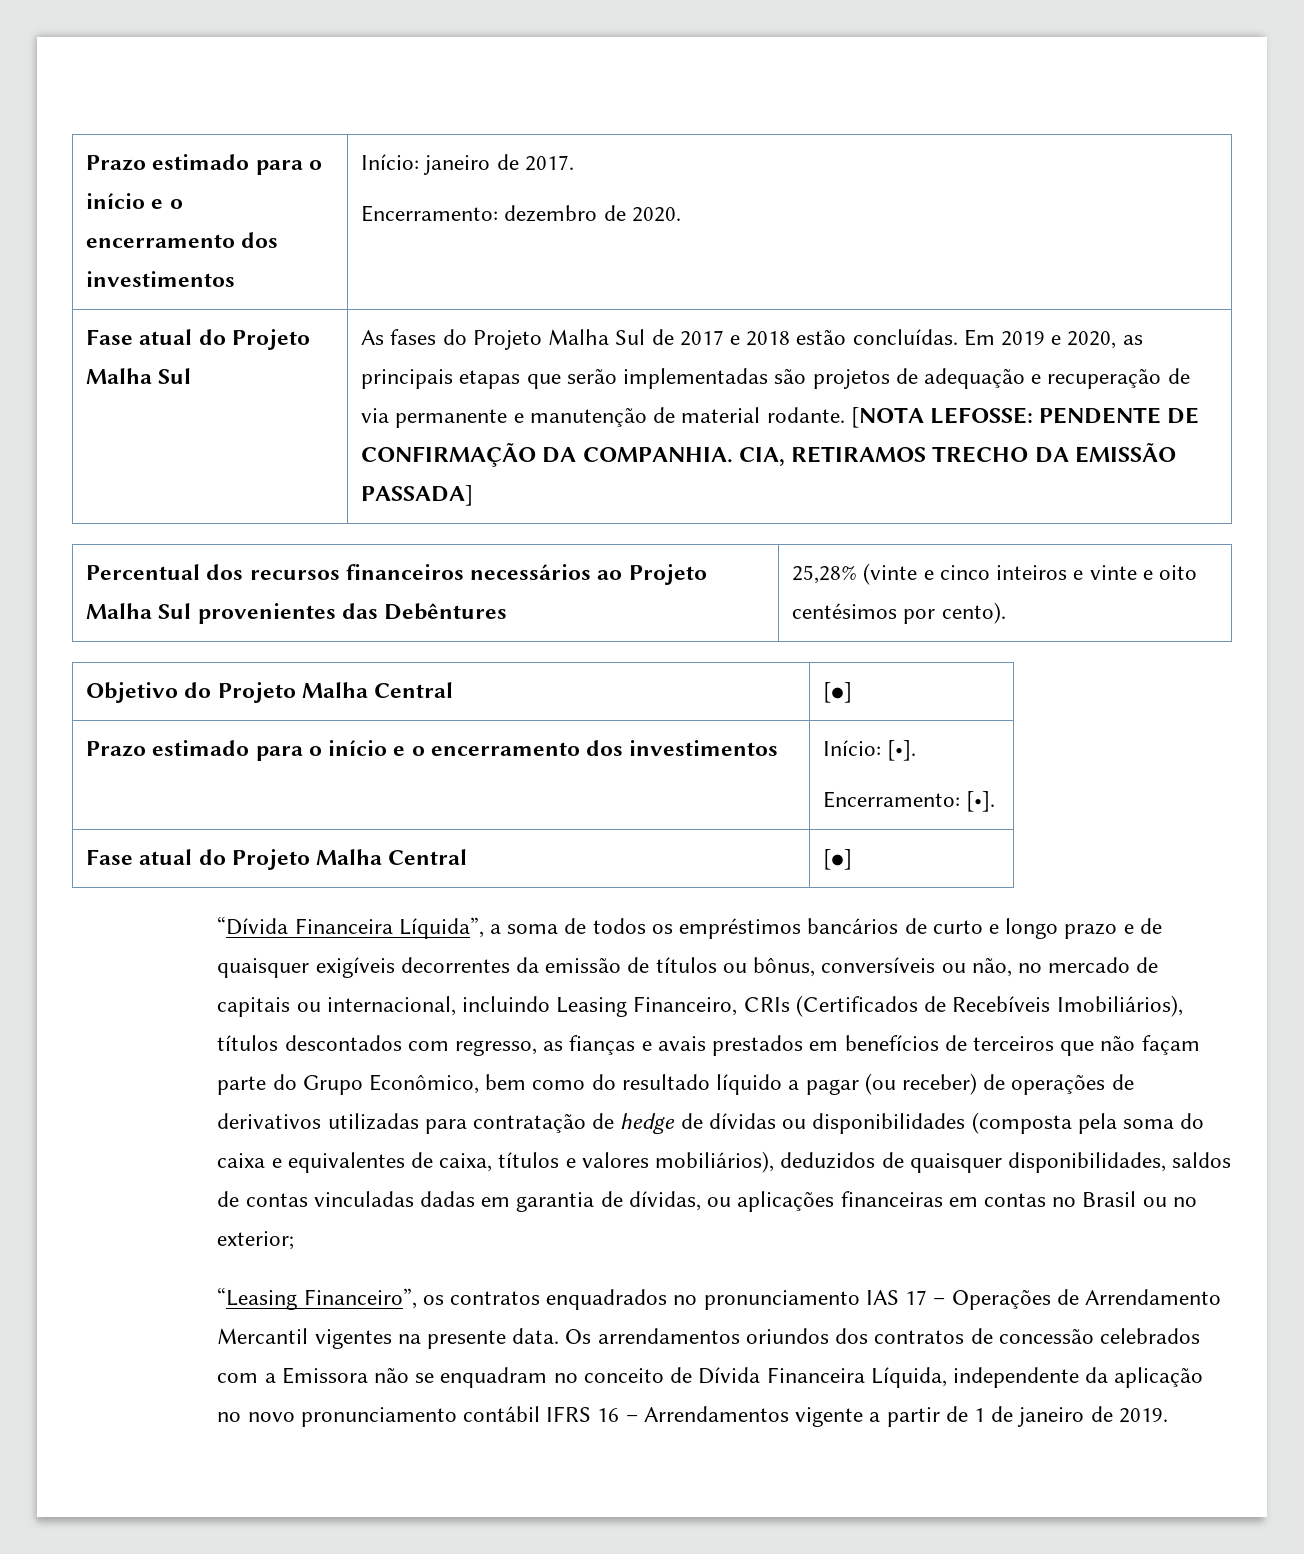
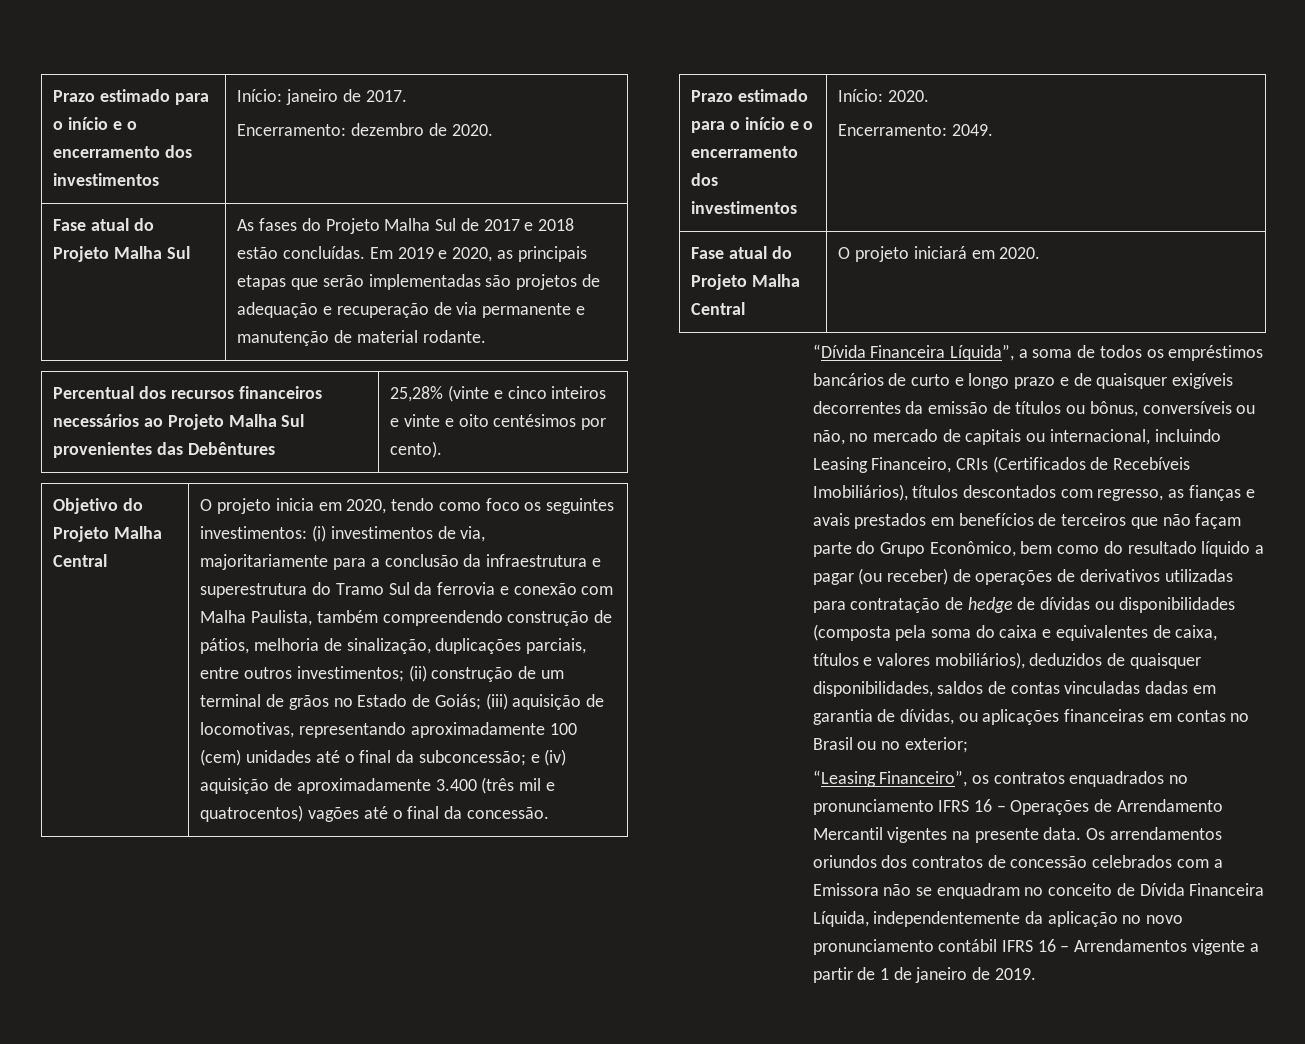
[850,407,1200,428] [361,443,1176,467] [361,485,474,506] [NOTA LEFOSSE: PENDENTE DE CONFIRMAÇÃO DA COMPANHIA. CIA, RETIRAMOS TRECHO DA EMISSÃO PASSADA] -> (486, 336) none
[823,682,853,703] [●] -> [200,498,615,514] [200,525,486,542] [200,554,601,570] [200,582,614,598] [200,610,613,626] [200,638,587,654] [200,665,564,682] [200,693,605,710] [200,722,577,738] [200,749,567,766] [200,777,555,794] [200,805,549,822] O projeto inicia em 2020, tendo como foco os seguintes investimentos: (i) investimentos de via, majoritariamente para a conclusão da infraestrutura e superestrutura do Tramo Sul da ferrovia e conexão com Malha Paulista, também compreendendo construção de pátios, melhoria de sinalização, duplicações parciais, entre outros investimentos; (ii) construção de um terminal de grãos no Estado de Goiás; (iii) aquisição de locomotivas, representando aproximadamente 100 (cem) unidades até o final da subconcessão; e (iv) aquisição de aproximadamente 3.400 (três mil e quatrocentos) vagões até o final da concessão.
[887,740,917,761] [823,791,996,812] [•]. // Encerramento: [•]. -> [888,90,930,102] [838,124,994,136] 2020. // Encerramento: 2049.
[823,849,853,870] [●] -> [838,246,1041,262] O projeto iniciará em 2020.
[865,1290,928,1305] IAS 17 -> [938,799,993,812] IFRS 16
[952,1367,1079,1388] independente -> [873,911,1021,927] independentemente

